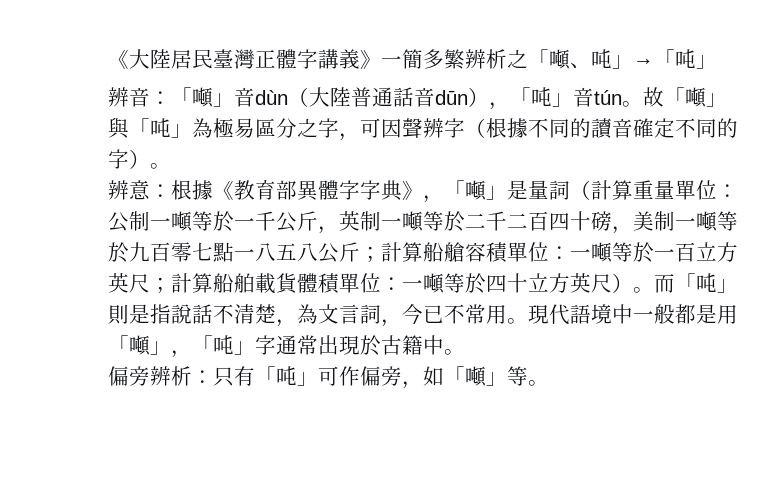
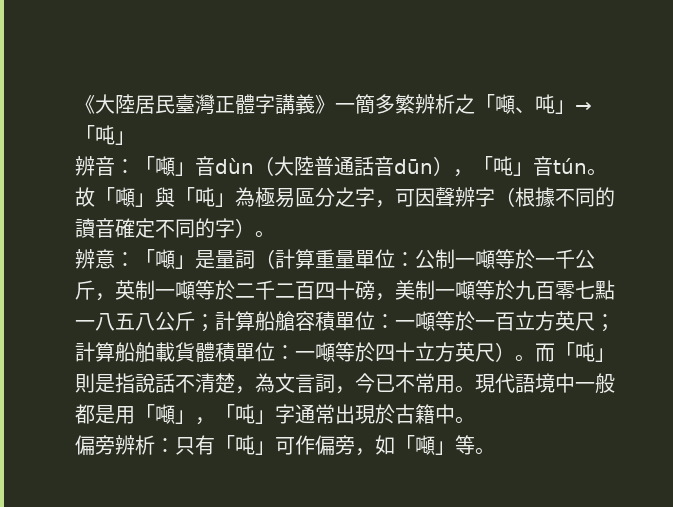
[171,180,444,203] 根據《教育部異體字字典》， -> (135, 259) none

